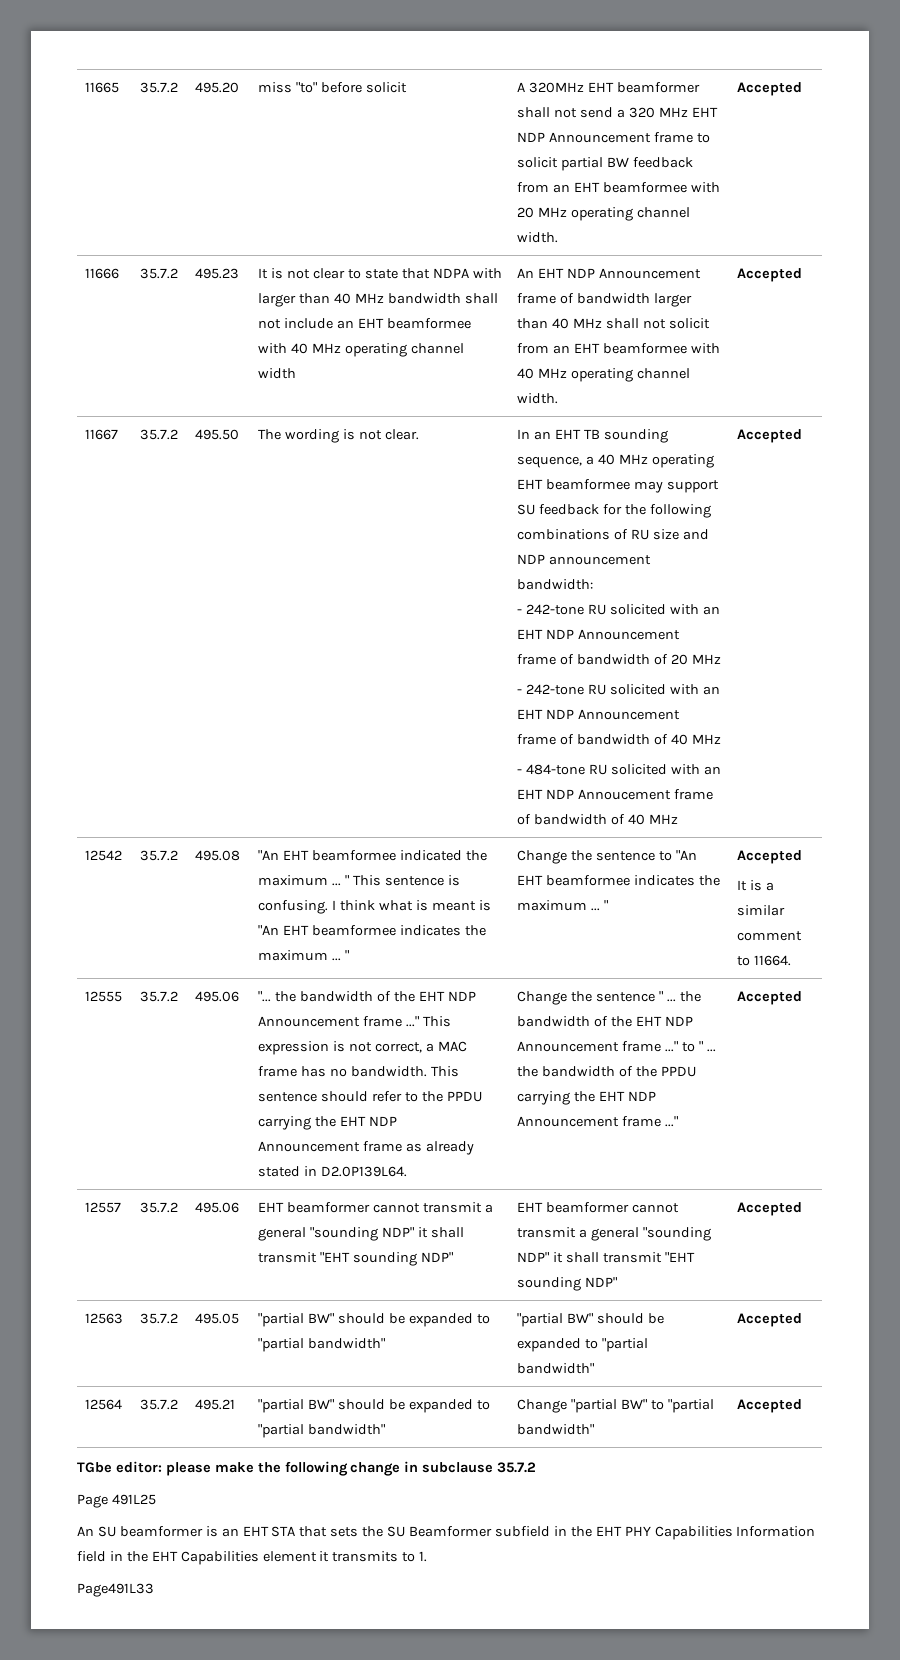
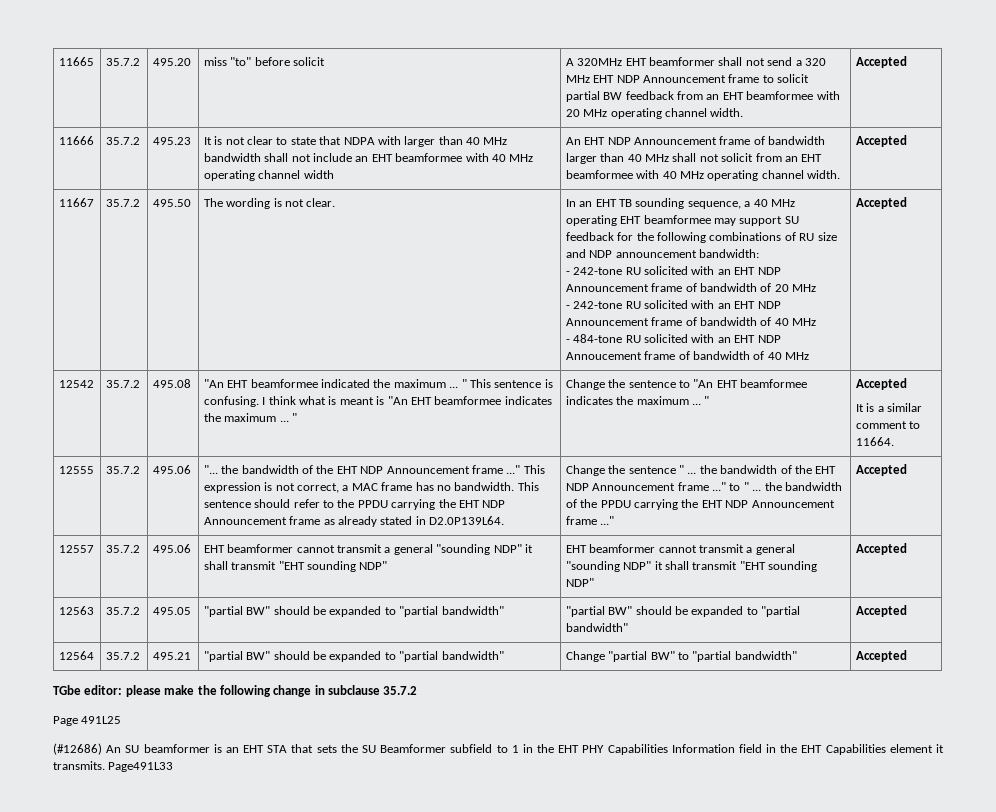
(156, 1499) none -> [53,743,102,755] (#12686)
(550, 1531) none -> [496,745,519,753] to 1
[332,1551,428,1562] transmits to 1. // -> [53,761,105,770] transmits.

